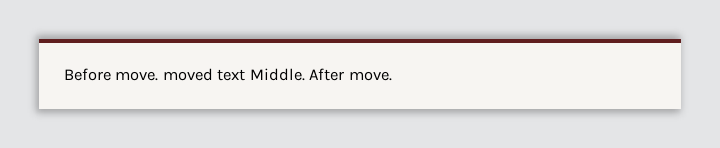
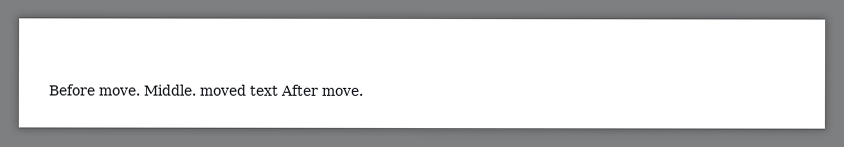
(159, 76) none -> [143,84,196,96] Middle.
[249,68,305,81] Middle. -> (278, 90) none

